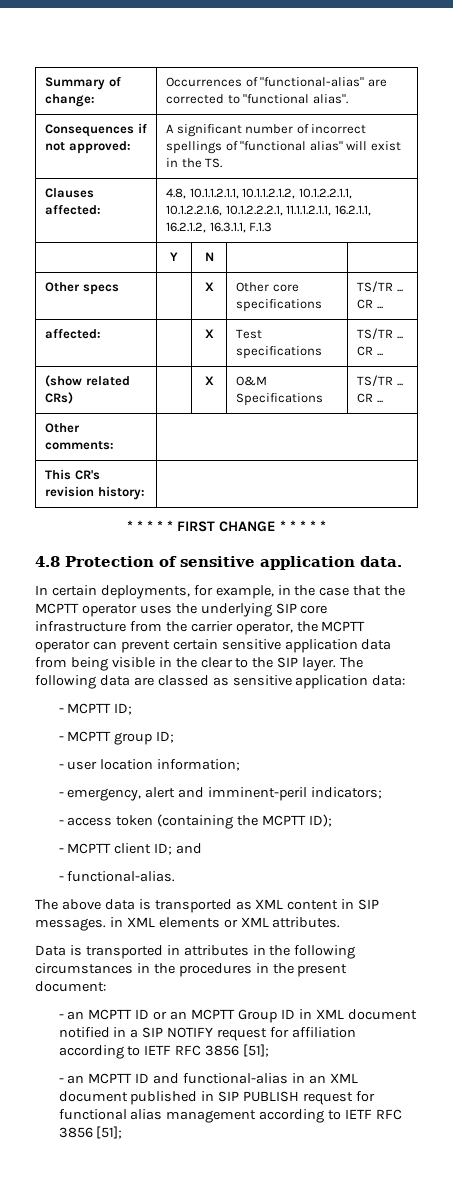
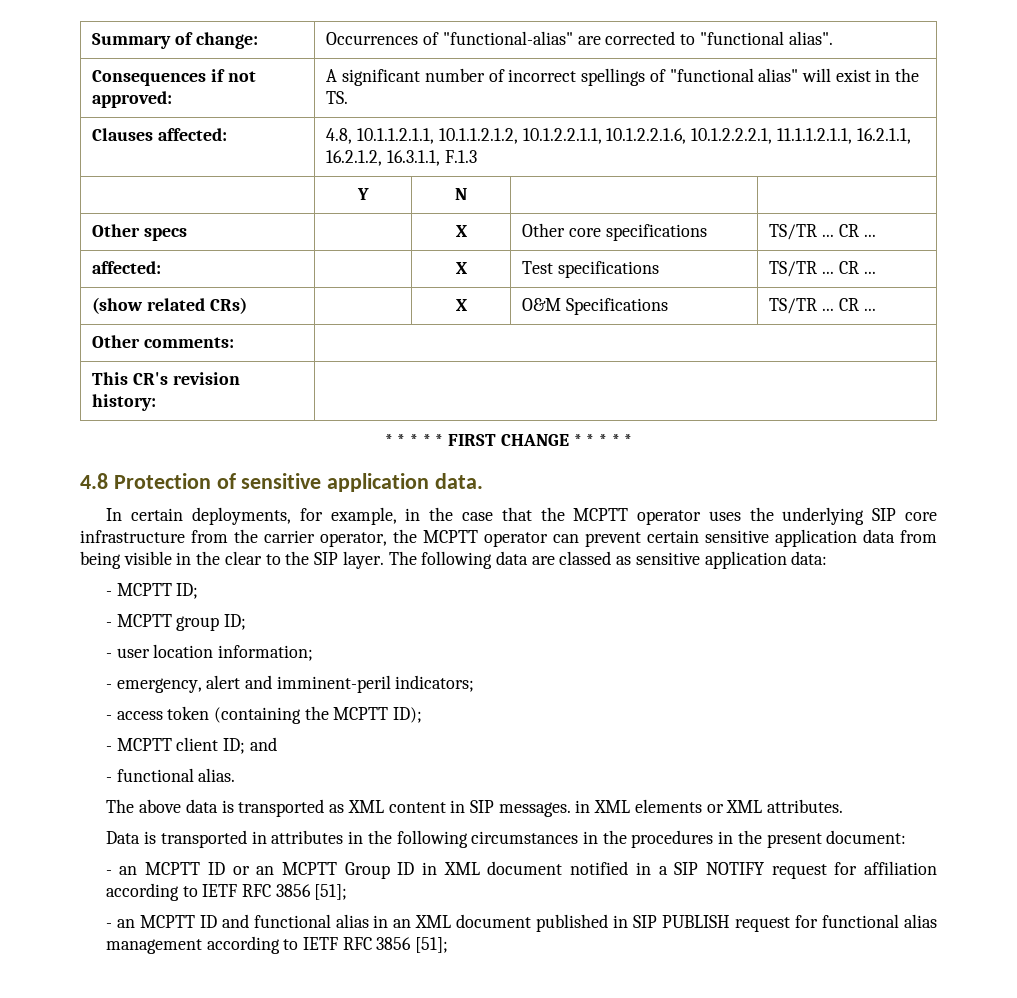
[67,871,176,882] functional-alias. -> [116,768,236,782] functional alias.
[183,1073,289,1084] functional-alias -> [253,914,369,928] functional alias

